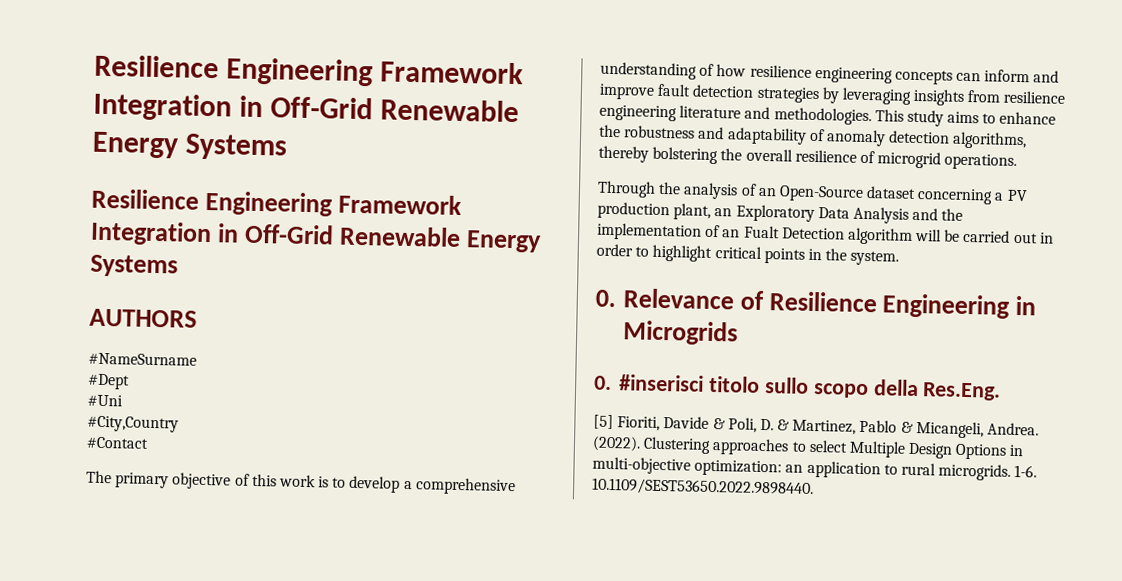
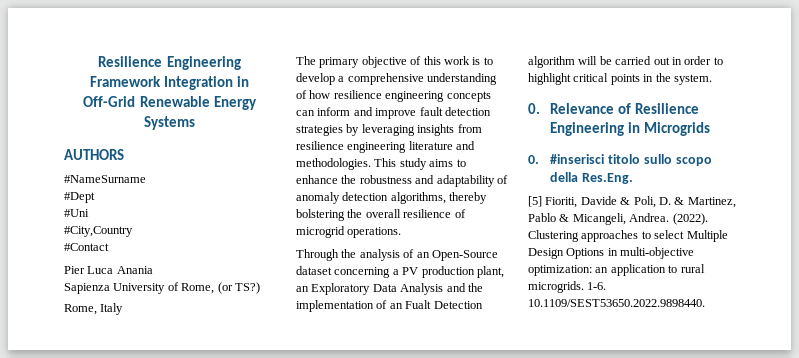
[94,54,524,87] [93,92,519,123] [92,131,288,161] [91,188,462,217] [90,220,542,253] [90,254,178,278] Resilience Engineering Framework Integration in Off-Grid Renewable Energy Systems // Resilience Engineering Framework Integration in Off-Grid Renewable Energy Systems -> [98,56,241,70] [89,76,250,90] [83,96,257,110] [144,116,195,130] Resilience Engineering Framework Integration in Off-Grid Renewable Energy Systems
(149, 442) none -> [64,266,153,274] [64,282,260,294] [64,303,124,315] // Pier Luca Anania // Sapienza University of Rome, (or TS?) // Rome, Italy

